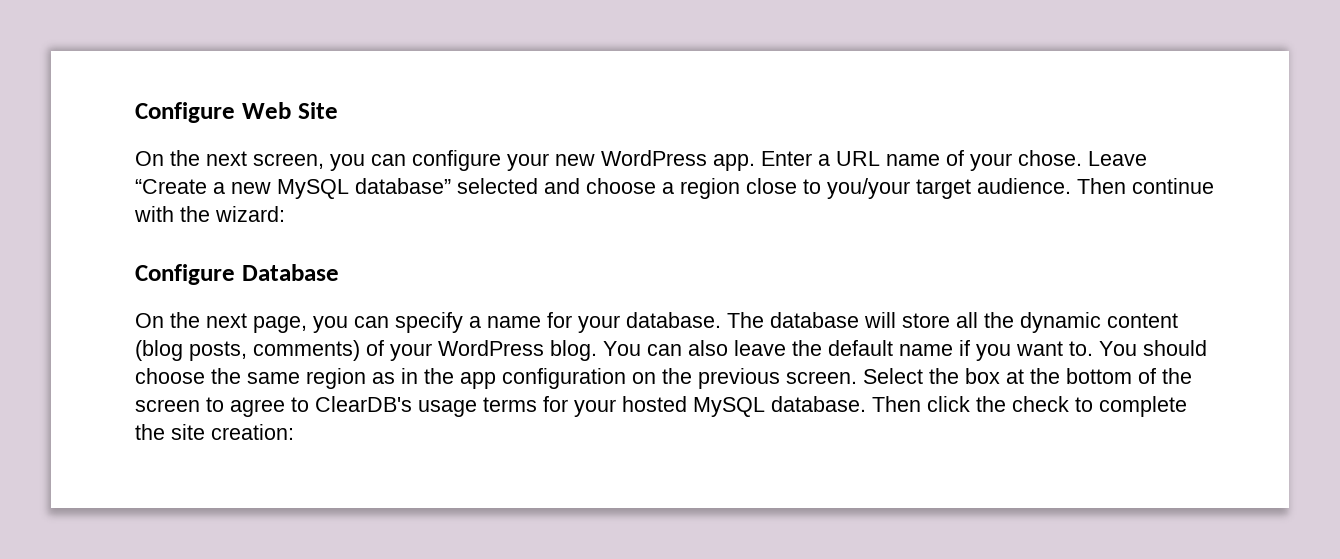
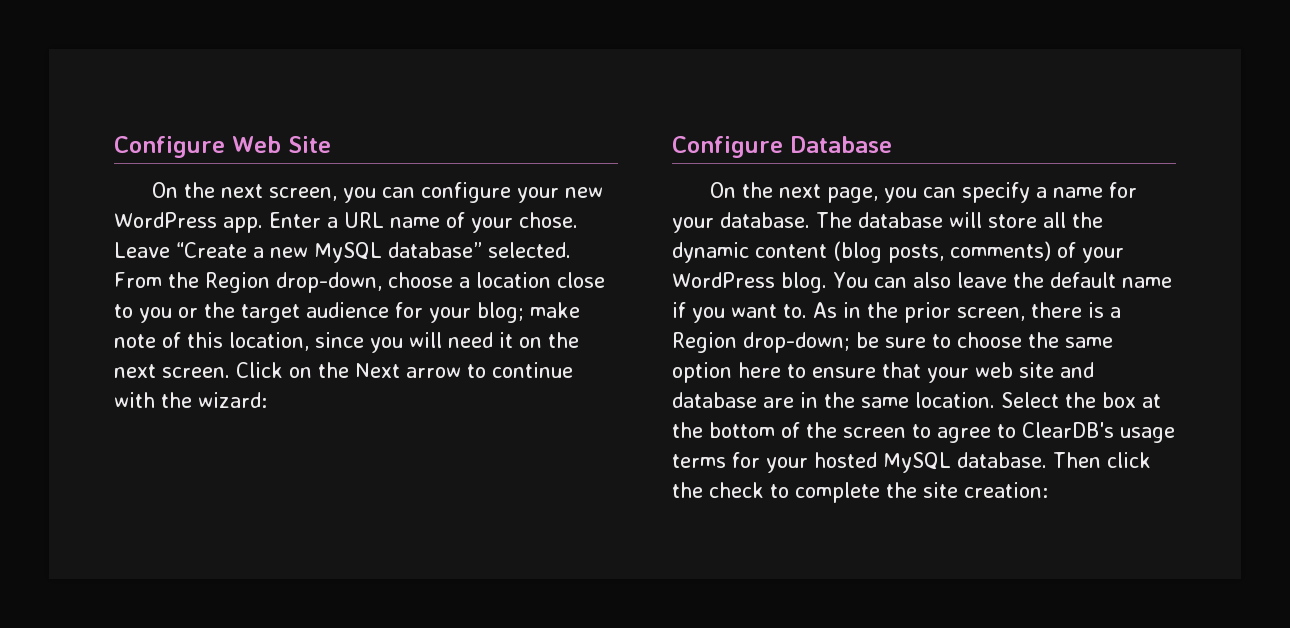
[457,178,580,194] selected and -> [488,242,571,258] [114,272,382,293] selected. From the Region drop-down,
[680,178,740,199] region -> [476,272,551,288] location
[827,178,1126,199] you/your target audience. Then -> [139,302,580,323] [114,332,579,353] [114,362,486,378] you or the target audience for your blog; make note of this location, since you will need it on the next screen. Click on the Next arrow to
[1099,340,1207,356] [135,368,857,389] You should choose the same region as in the app configuration on the previous screen. -> [813,302,1121,323] [672,332,1113,353] [672,362,1094,383] [672,392,995,408] As in the prior screen, there is a Region drop-down; be sure to choose the same option here to ensure that your web site and database are in the same location.

